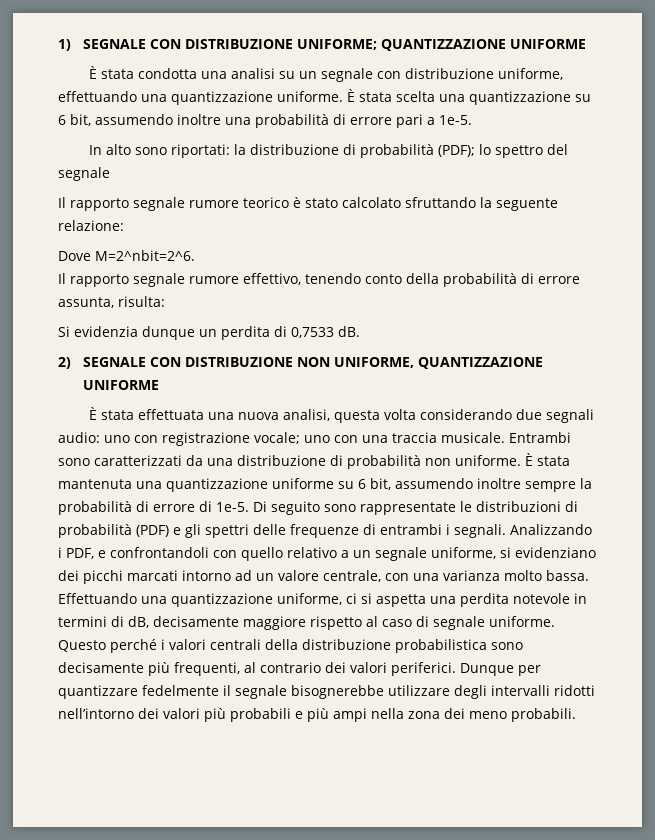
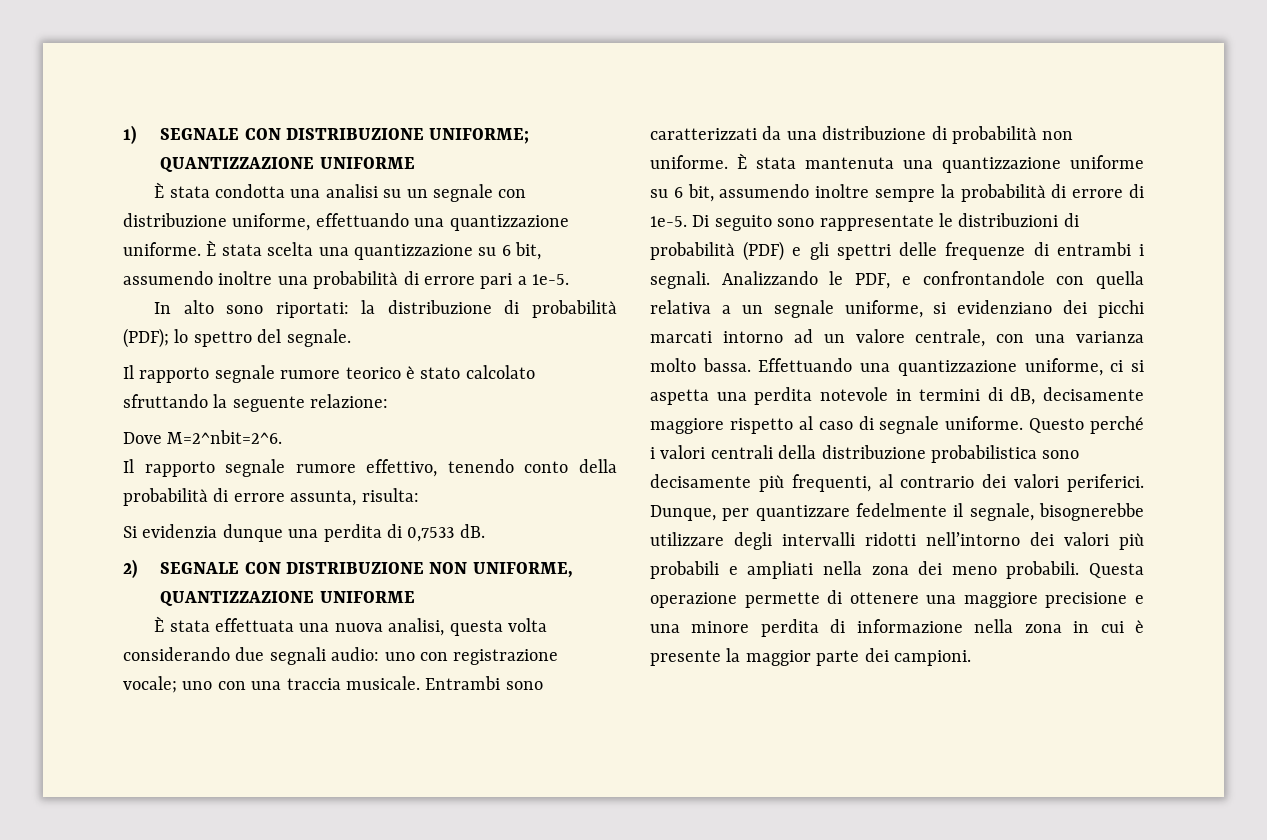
[58,167,110,181] segnale -> [286,329,351,347] segnale.
[199,329,217,337] un -> [288,529,319,538] una
[58,547,62,558] i -> [829,271,844,285] le
[110,547,337,561] confrontandoli con quello relativo -> [922,271,1144,289] [650,300,711,314] confrontandole con quella relativa
[460,663,514,676] Dunque -> [650,505,716,521] Dunque,
[235,685,287,699] segnale -> [969,503,1034,521] segnale,
[307,708,367,722] più ampi -> [747,561,814,579] ampliati
(576, 715) none -> [1089,563,1144,578] [650,590,1144,608] [650,619,1144,637] [650,648,971,666] Questa operazione permette di ottenere una maggiore precisione e una minore perdita di informazione nella zona in cui è presente la maggior parte dei campioni.

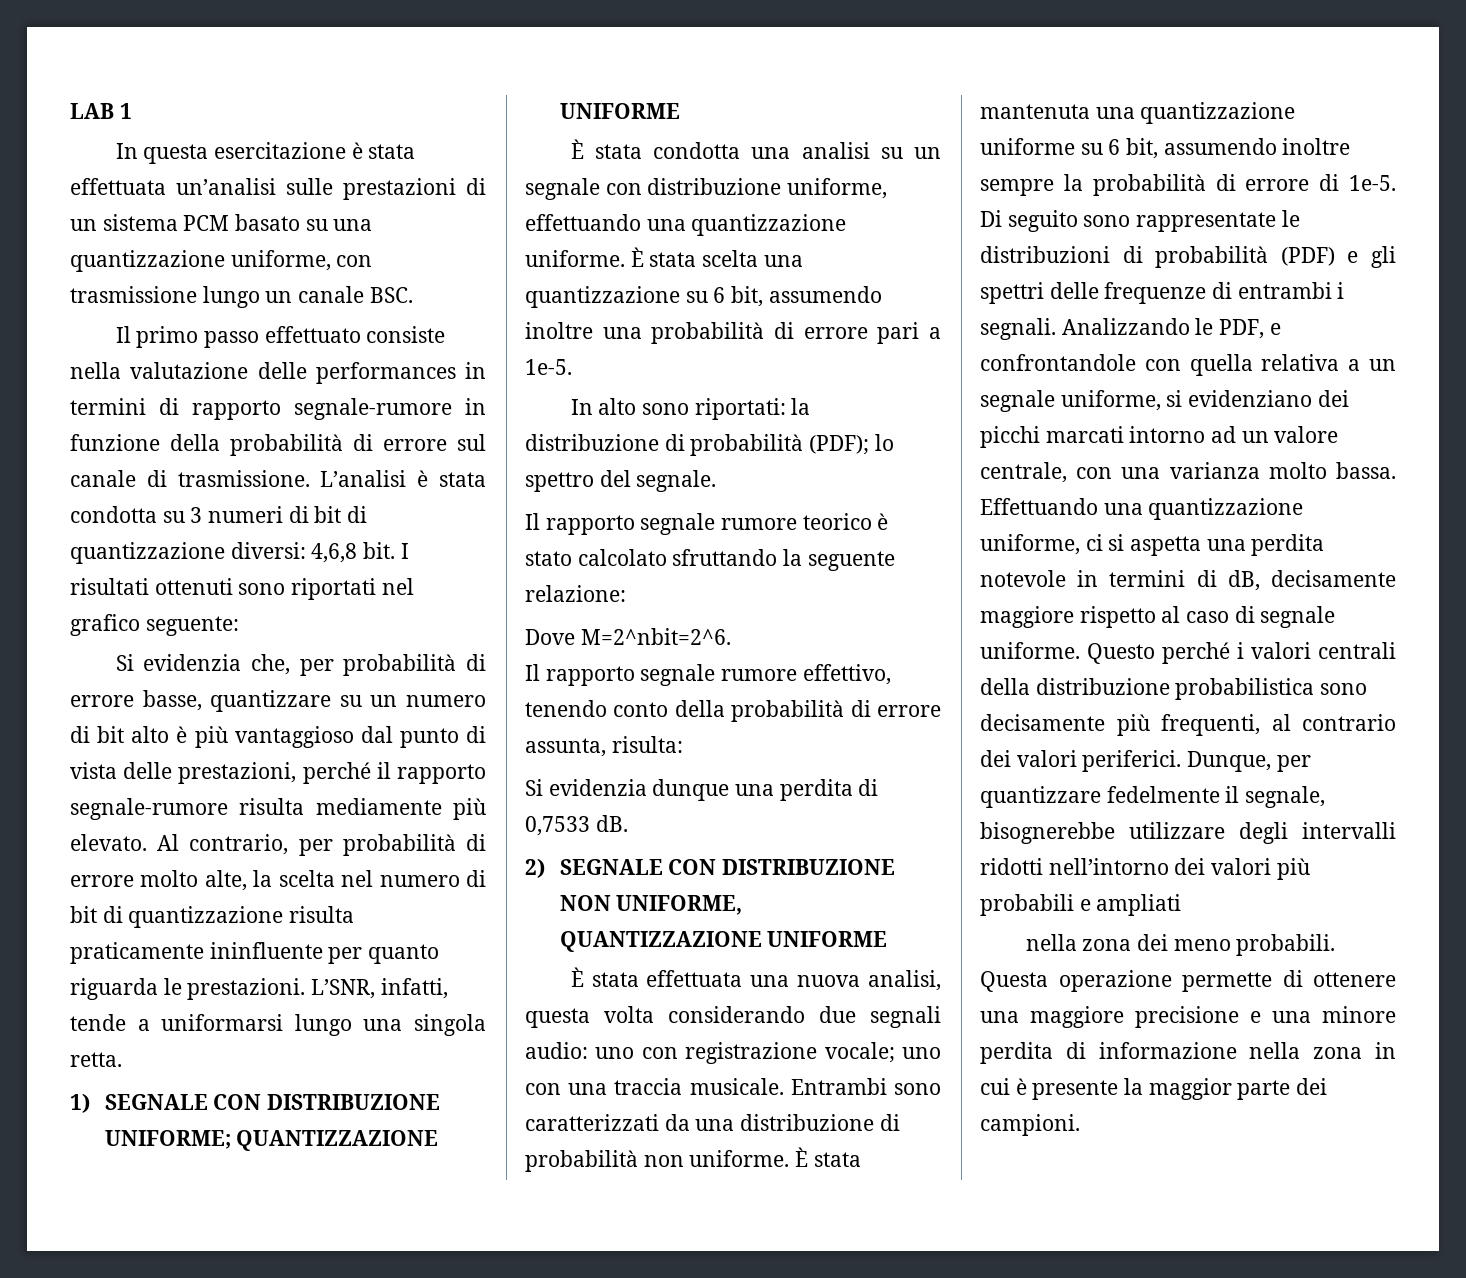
(123, 134) none -> [70,103,132,119] [115,142,416,164] [70,178,486,200] [70,214,373,231] [70,250,373,272] [70,286,413,308] [115,326,446,348] [70,362,486,384] [70,398,486,420] [70,434,486,456] [70,470,486,487] [70,506,368,523] [70,542,409,564] [70,578,414,600] [70,614,239,636] [115,654,486,676] [70,690,486,712] [70,726,486,748] [70,762,486,784] [70,798,486,820] [70,834,486,856] [70,870,486,891] [70,906,355,928] [70,942,440,964] [70,978,448,1000] [70,1014,486,1036] [70,1052,122,1067] LAB 1 // In questa esercitazione è stata effettuata un’analisi sulle prestazioni di un sistema PCM basato su una quantizzazione uniforme, con trasmissione lungo un canale BSC. // Il primo passo effettuato consiste nella valutazione delle performances in termini di rapporto segnale-rumore in funzione della probabilità di errore sul canale di trasmissione. L’analisi è stata condotta su 3 numeri di bit di quantizzazione diversi: 4,6,8 bit. I risultati ottenuti sono riportati nel grafico seguente: // Si evidenzia che, per probabilità di errore basse, quantizzare su un numero di bit alto è più vantaggioso dal punto di vista delle prestazioni, perché il rapporto segnale-rumore risulta mediamente più elevato. Al contrario, per probabilità di errore molto alte, la scelta nel numero di bit di quantizzazione risulta praticamente ininfluente per quanto riguarda le prestazioni. L’SNR, infatti, tende a uniformarsi lungo una singola retta. //
(814, 570) none -> (1182, 905) //

